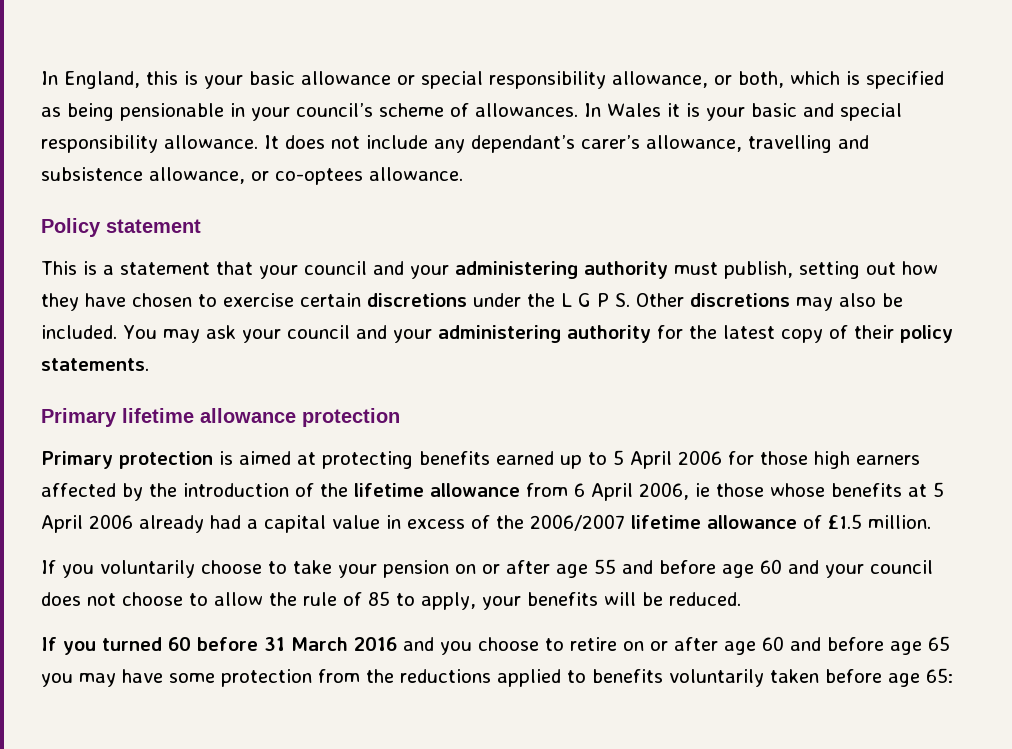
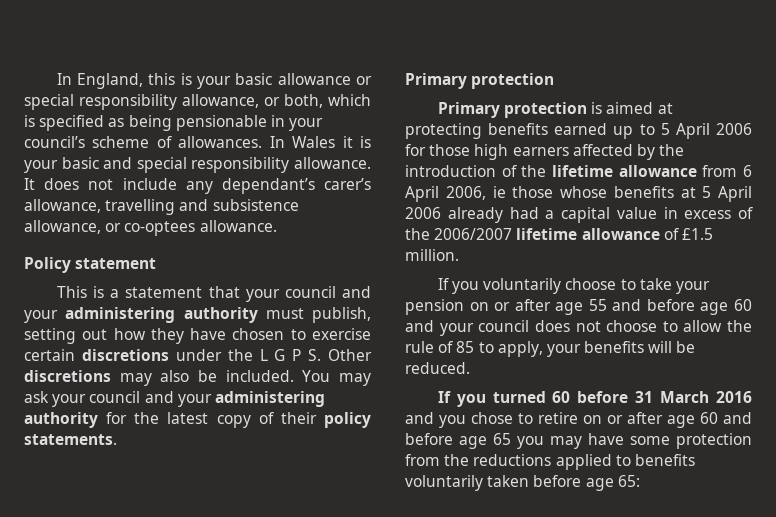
[122,408,296,423] lifetime allowance -> (467, 81) none
[478,637,539,651] choose -> [471,412,513,424] chose

